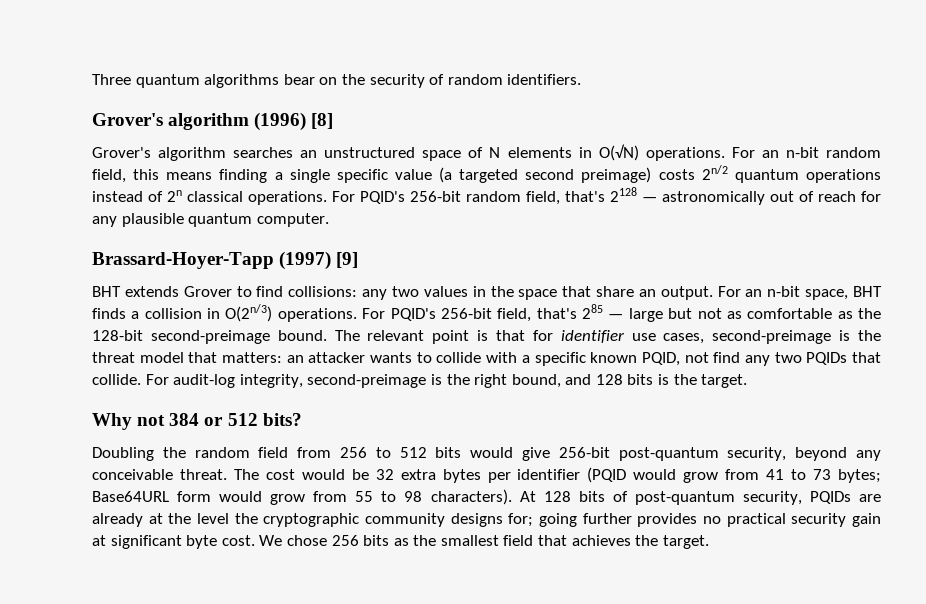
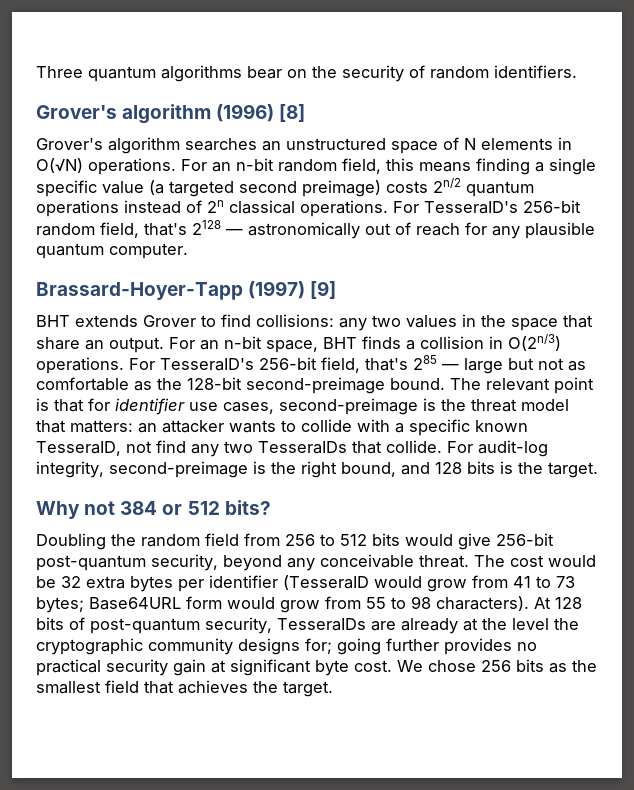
[360,191,405,204] PQID's -> [424,201,518,214] TesseraID's
[390,308,436,321] PQID's -> [160,358,254,371] TesseraID's
[641,352,680,366] PQID, -> [36,441,121,456] TesseraID,
[806,352,848,365] PQIDs -> [258,441,347,454] TesseraIDs
[587,467,627,483] (PQID -> [283,575,369,590] (TesseraID
[809,491,851,504] PQIDs -> [277,618,366,631] TesseraIDs

